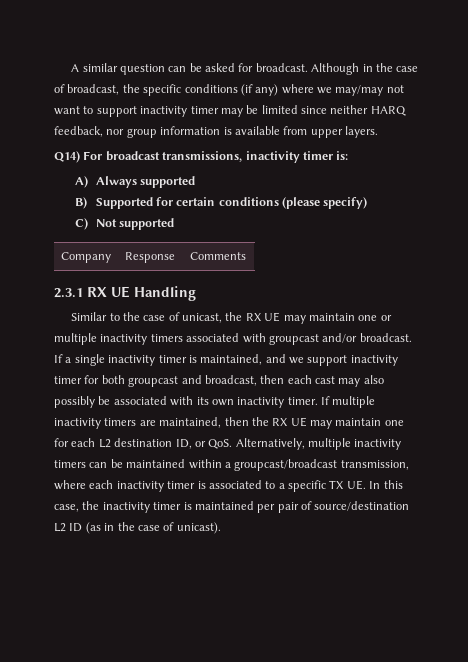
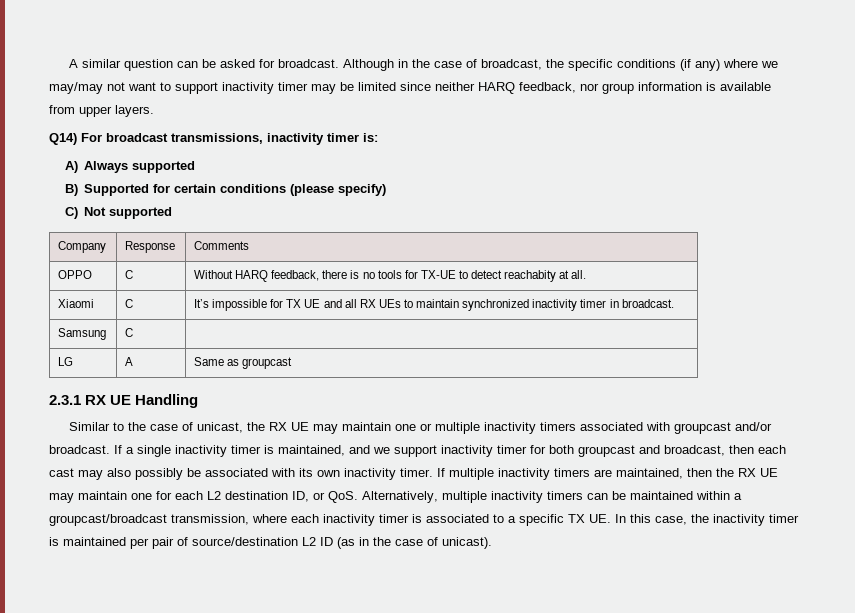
(246, 256) none -> [58,270,93,279] [125,270,134,279] [194,270,587,282] [58,299,95,308] [125,299,134,308] [194,299,674,311] [58,328,107,340] [125,328,134,337] [58,357,74,366] [125,357,134,366] [194,357,293,369] // OPPO | C | Without HARQ feedback, there is no tools for TX-UE to detect reachabity at all. // Xiaomi | C | It’s impossible for TX UE and all RX UEs to maintain synchronized inactivity timer in broadcast. // Samsung | C | // LG | A | Same as groupcast

